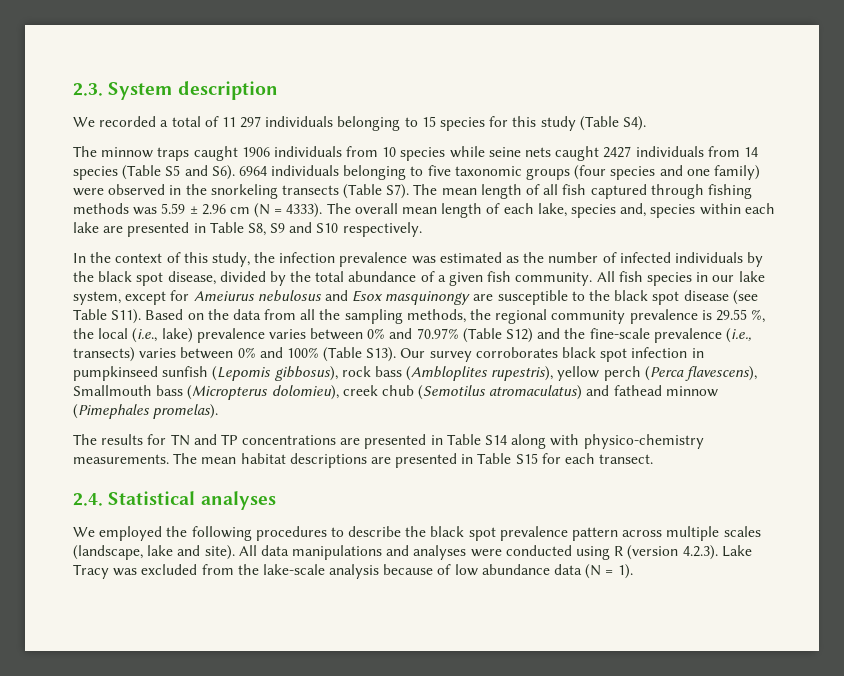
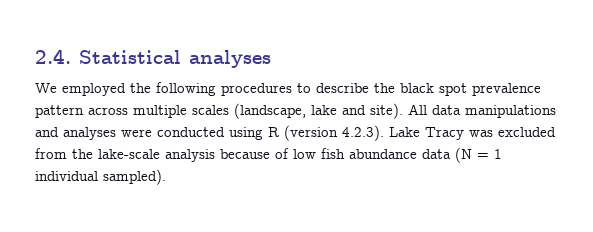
[73,81,278,100] [73,116,646,131] [73,146,758,161] [73,165,760,180] [73,184,752,199] [73,203,775,218] [73,222,422,237] [73,252,764,267] [73,271,765,286] [73,290,758,305] [73,309,766,324] [73,328,751,343] [73,347,704,362] [73,366,758,381] [73,385,718,400] [73,404,219,419] [73,434,704,449] [73,453,654,468] 2.3. System description // We recorded a total of 11 297 individuals belonging to 15 species for this study (Table S4). // The minnow traps caught 1906 individuals from 10 species while seine nets caught 2427 individuals from 14 species (Table S5 and S6). 6964 individuals belonging to five taxonomic groups (four species and one family) were observed in the snorkeling transects (Table S7). The mean length of all fish captured through fishing methods was 5.59 ± 2.96 cm (N = 4333). The overall mean length of each lake, species and, species within each lake are presented in Table S8, S9 and S10 respectively. // In the context of this study, the infection prevalence was estimated as the number of infected individuals by the black spot disease, divided by the total abundance of a given fish community. All fish species in our lake system, except for Ameiurus nebulosus and Esox masquinongy are susceptible to the black spot disease (see Table S11). Based on the data from all the sampling methods, the regional community prevalence is 29.55 %, the local (i.e., lake) prevalence varies between 0% and 70.97% (Table S12) and the fine-scale prevalence (i.e., transects) varies between 0% and 100% (Table S13). Our survey corroborates black spot infection in pumpkinseed sunfish (Lepomis gibbosus), rock bass (Ambloplites rupestris), yellow perch (Perca flavescens), Smallmouth bass (Micropterus dolomieu), creek chub (Semotilus atromaculatus) and fathead minnow (Pimephales promelas). // The results for TN and TP concentrations are presented in Table S14 along with physico-chemistry measurements. The mean habitat descriptions are presented in Table S15 for each transect. // -> (35, 56) none
(478, 570) none -> [321,148,345,159] fish
[617,564,633,579] 1). -> [494,149,502,159] [35,169,166,185] 1 individual sampled).

